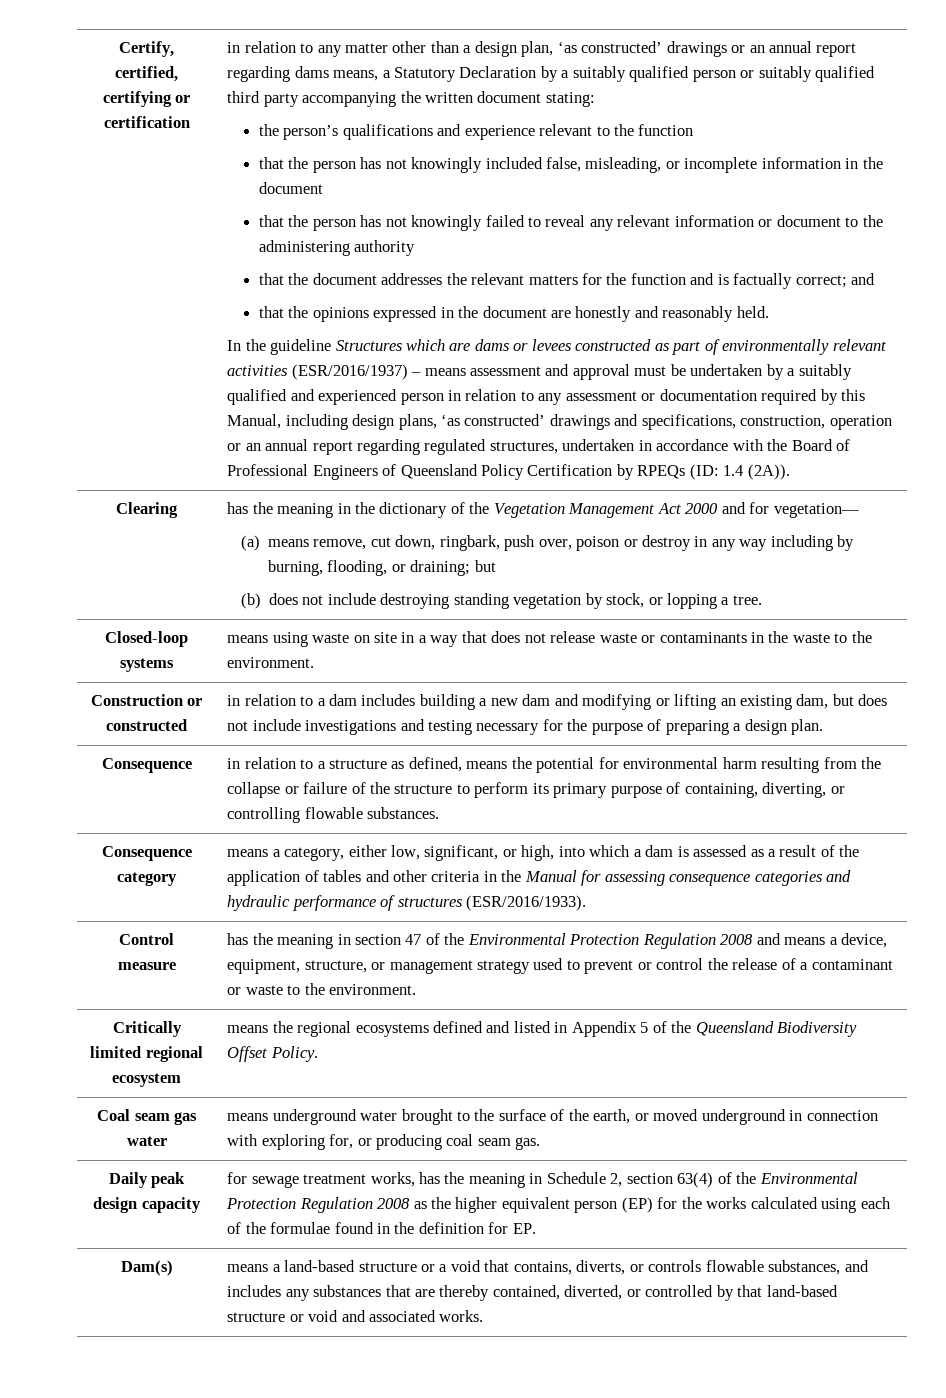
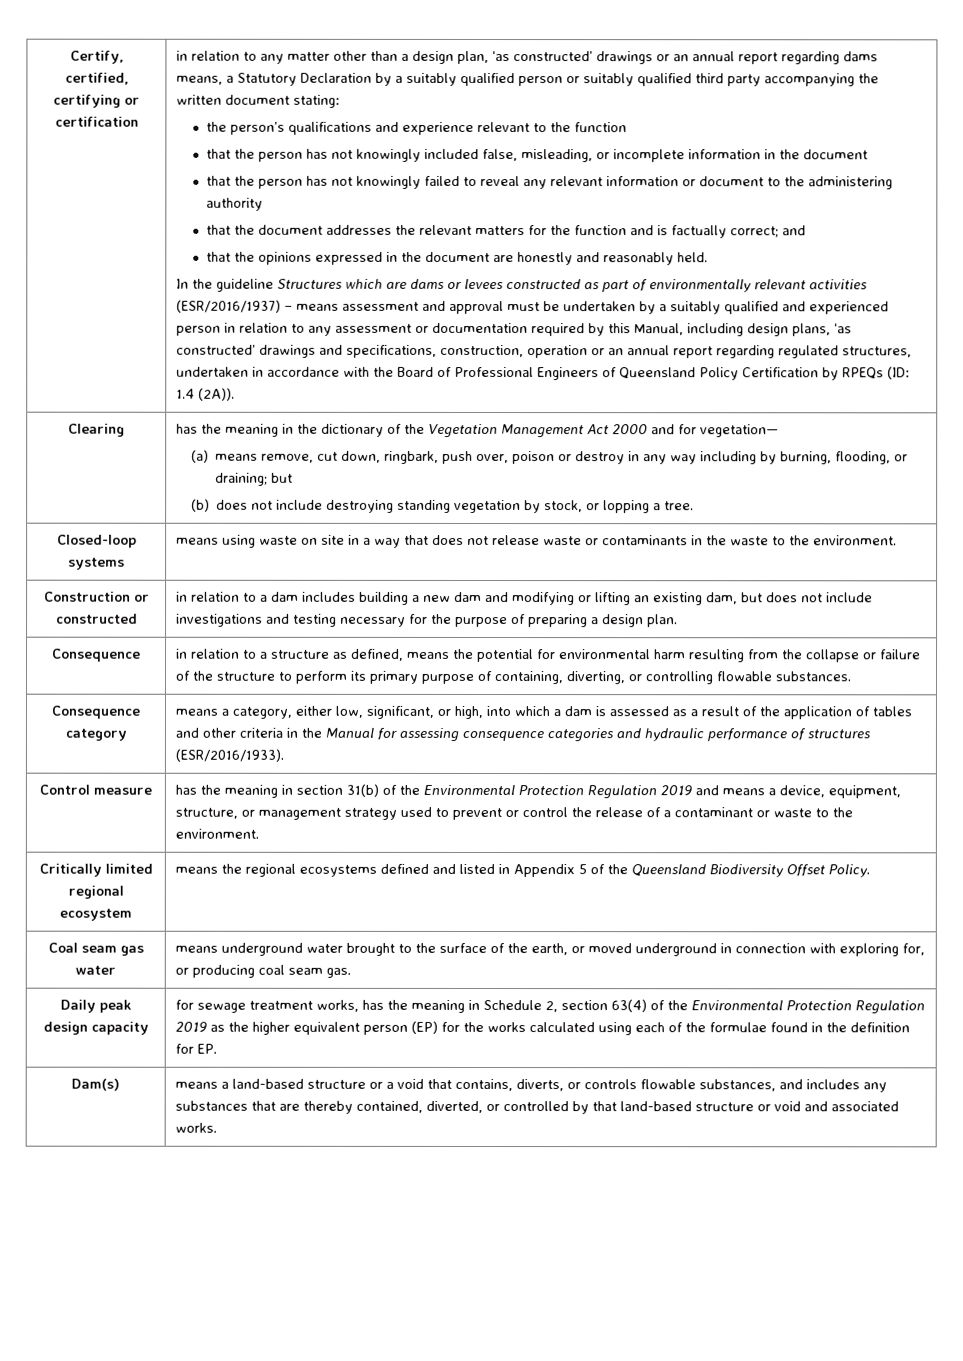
[405,933,754,949] 47 of the Environmental Protection Regulation 2008 -> [345,783,692,800] 31(b) of the Environmental Protection Regulation 2019
[377,1198,411,1209] 2008 -> [174,1021,207,1032] 2019

